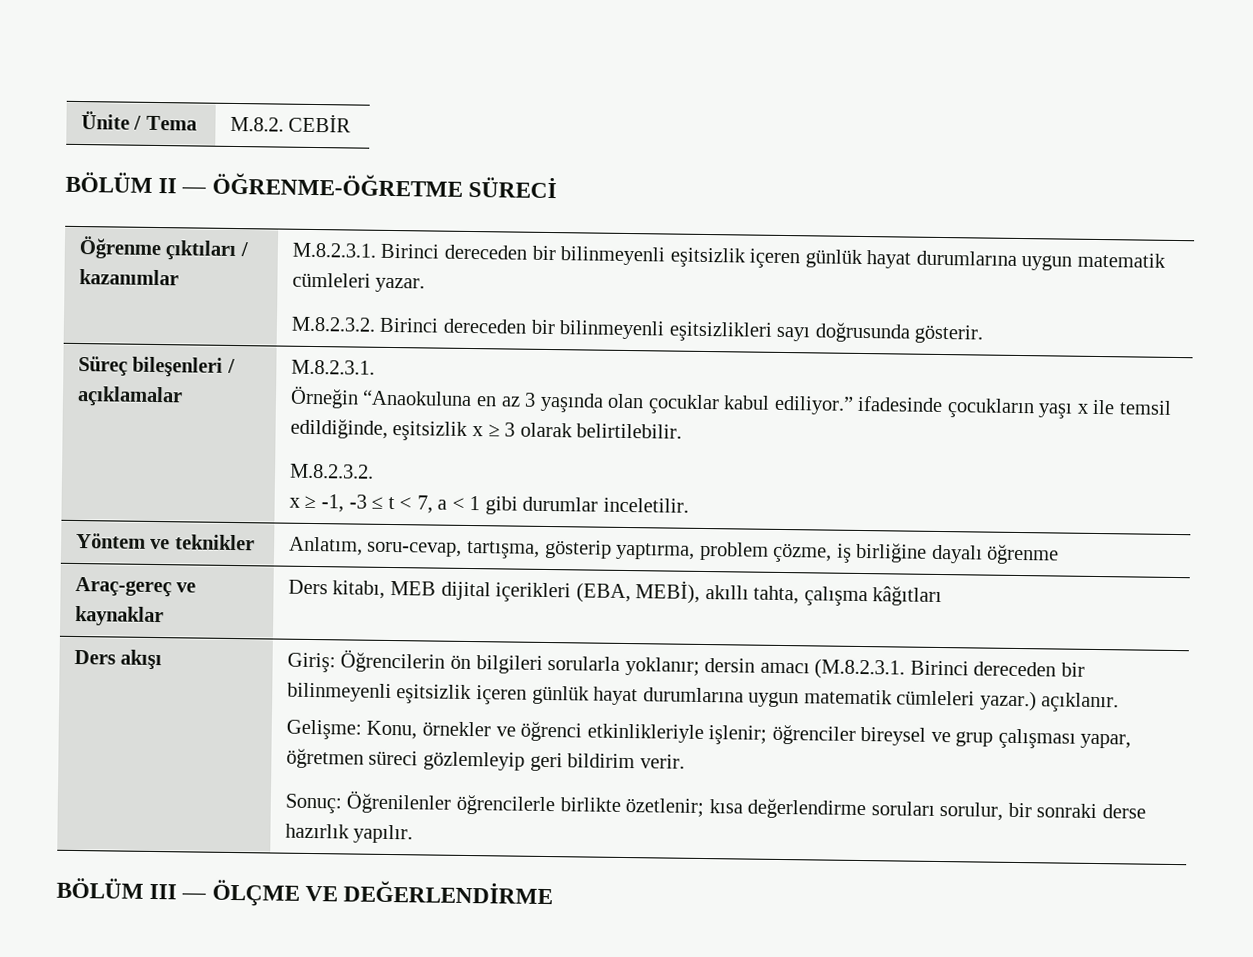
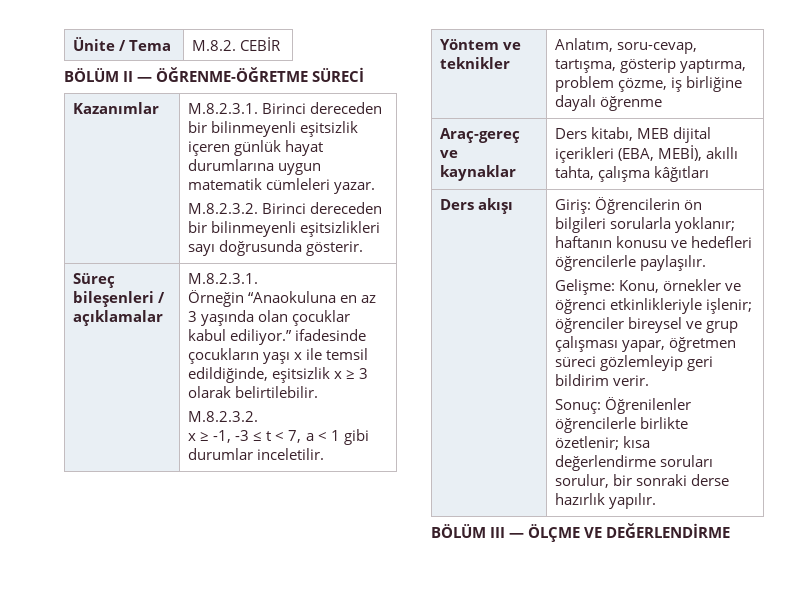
[78,236,248,262] [78,269,179,286] Öğrenme çıktıları / kazanımlar -> [73,102,160,114] Kazanımlar
[704,658,1085,680] [286,682,1120,713] dersin amacı (M.8.2.3.1. Birinci dereceden bir bilinmeyenli eşitsizlik içeren günlük hayat durumlarına uygun matematik cümleleri yazar.) açıklanır. -> [555,236,753,248] [555,255,707,271] haftanın konusu ve hedefleri öğrencilerle paylaşılır.

